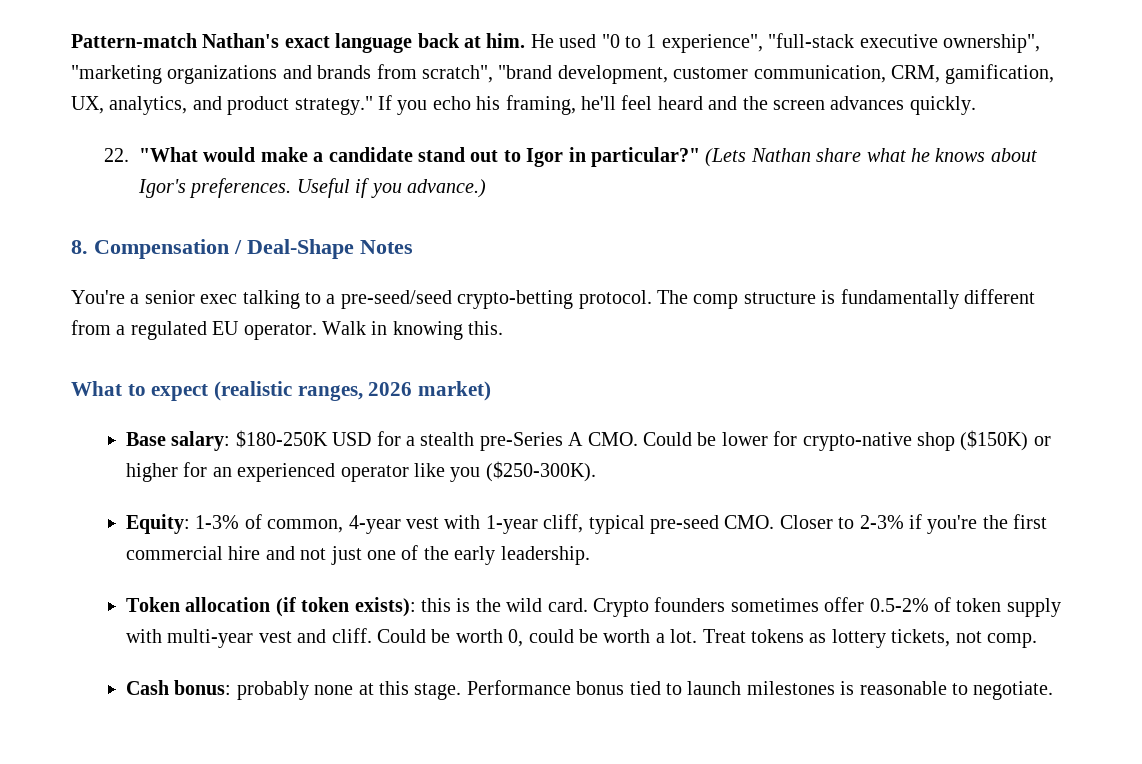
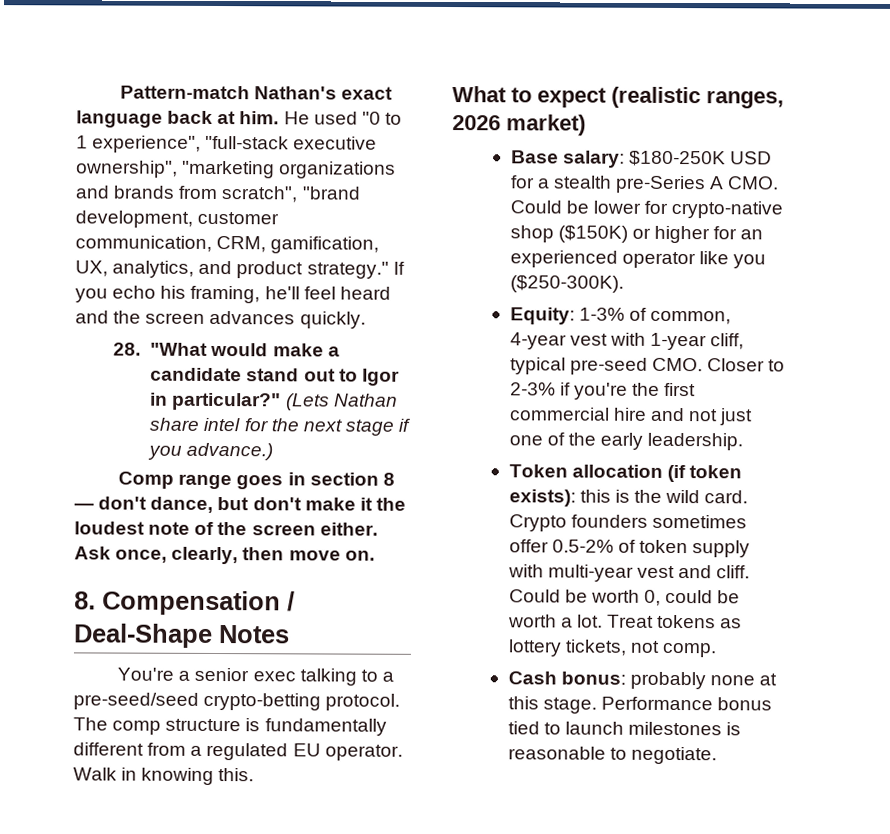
[104,148,130,162] 22. -> [112,342,141,356] 28.
[866,148,1037,162] [138,178,487,198] what he knows about Igor's preferences. Useful if you advance.) -> [203,417,411,436] [147,442,274,461] [118,471,395,490] [74,496,406,513] [74,521,378,536] [74,546,375,565] intel for the next stage if you advance.) // Comp range goes in section 8 — don't dance, but don't make it the loudest note of the screen either. Ask once, clearly, then move on.

